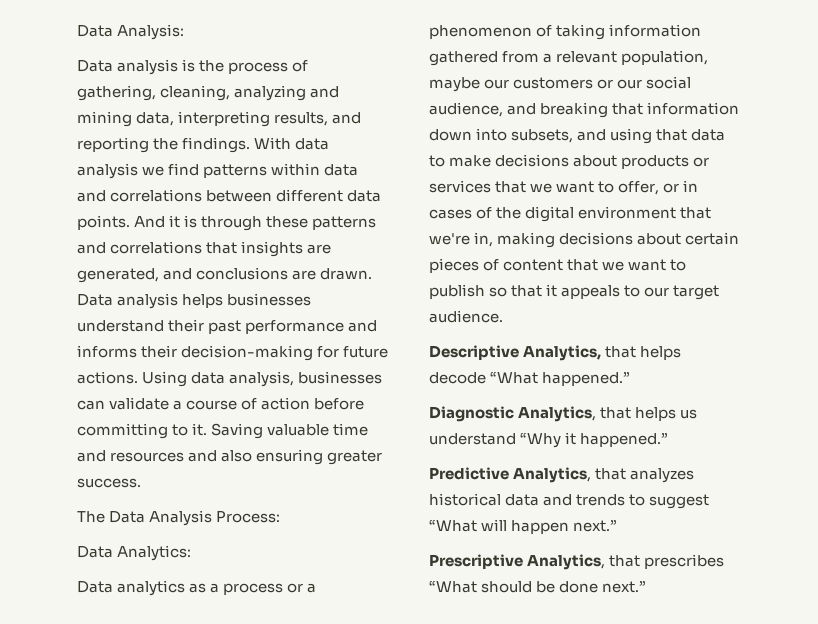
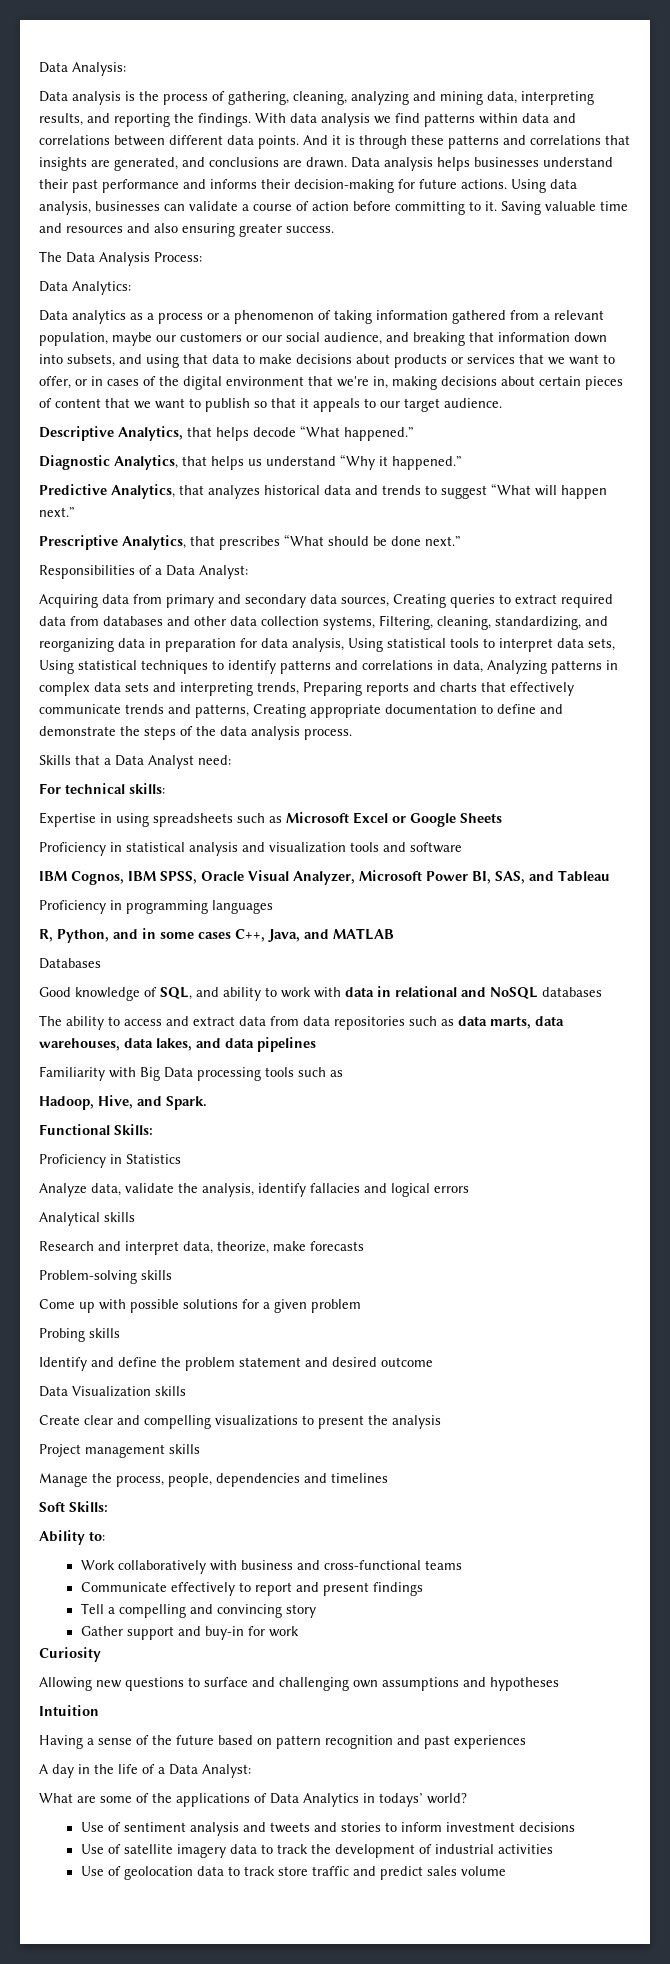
(647, 586) none -> [39,565,248,579] [39,594,613,608] [39,615,608,630] [39,638,615,652] [39,660,618,674] [39,682,574,696] [39,704,563,718] [39,726,352,740] [39,755,231,769] [39,783,165,794] [39,812,502,827] [39,842,462,856] [39,870,610,885] [39,900,273,914] [39,928,394,943] [39,958,101,969] [39,986,602,1001] [39,1015,564,1030] [39,1037,316,1052] [39,1066,343,1081] [39,1095,207,1110] [39,1124,153,1135] [39,1154,181,1168] [39,1183,469,1197] [39,1212,135,1226] [39,1241,364,1255] [39,1270,172,1284] [39,1299,361,1313] [39,1328,120,1342] [39,1357,433,1371] [39,1386,186,1397] [39,1415,441,1429] [39,1444,200,1458] [39,1473,388,1487] [39,1501,108,1512] [39,1530,105,1545] [80,1560,462,1574] [80,1582,423,1596] [80,1603,316,1618] [80,1626,299,1640] [39,1647,101,1662] [39,1677,559,1691] [39,1705,99,1716] [39,1735,526,1749] [39,1764,251,1778] [39,1793,467,1807] [80,1822,575,1836] [80,1844,553,1858] [80,1866,506,1880] // Responsibilities of a Data Analyst: // Acquiring data from primary and secondary data sources, Creating queries to extract required data from databases and other data collection systems, Filtering, cleaning, standardizing, and reorganizing data in preparation for data analysis, Using statistical tools to interpret data sets, Using statistical techniques to identify patterns and correlations in data, Analyzing patterns in complex data sets and interpreting trends, Preparing reports and charts that effectively communicate trends and patterns, Creating appropriate documentation to define and demonstrate the steps of the data analysis process. // Skills that a Data Analyst need: // For technical skills: // Expertise in using spreadsheets such as Microsoft Excel or Google Sheets // Proficiency in statistical analysis and visualization tools and software // IBM Cognos, IBM SPSS, Oracle Visual Analyzer, Microsoft Power BI, SAS, and Tableau // Proficiency in programming languages // R, Python, and in some cases C++, Java, and MATLAB // Databases // Good knowledge of SQL, and ability to work with data in relational and NoSQL databases // The ability to access and extract data from data repositories such as data marts, data warehouses, data lakes, and data pipelines // Familiarity with Big Data processing tools such as // Hadoop, Hive, and Spark. // Functional Skills: // Proficiency in Statistics // Analyze data, validate the analysis, identify fallacies and logical errors // Analytical skills // Research and interpret data, theorize, make forecasts // Problem-solving skills // Come up with possible solutions for a given problem // Probing skills // Identify and define the problem statement and desired outcome // Data Visualization skills // Create clear and compelling visualizations to present the analysis // Project management skills // Manage the process, people, dependencies and timelines // Soft Skills: // Ability to: // Work collaboratively with business and cross-functional teams // Communicate effectively to report and present findings // Tell a compelling and convincing story // Gather support and buy-in for work // Curiosity // Allowing new questions to surface and challenging own assumptions and hypotheses // Intuition // Having a sense of the future based on pattern recognition and past experiences // A day in the life of a Data Analyst: // What are some of the applications of Data Analytics in todays’ world? // Use of sentiment analysis and tweets and stories to inform investment decisions // Use of satellite imagery data to track the development of industrial activities // Use of geolocation data to track store traffic and predict sales volume

